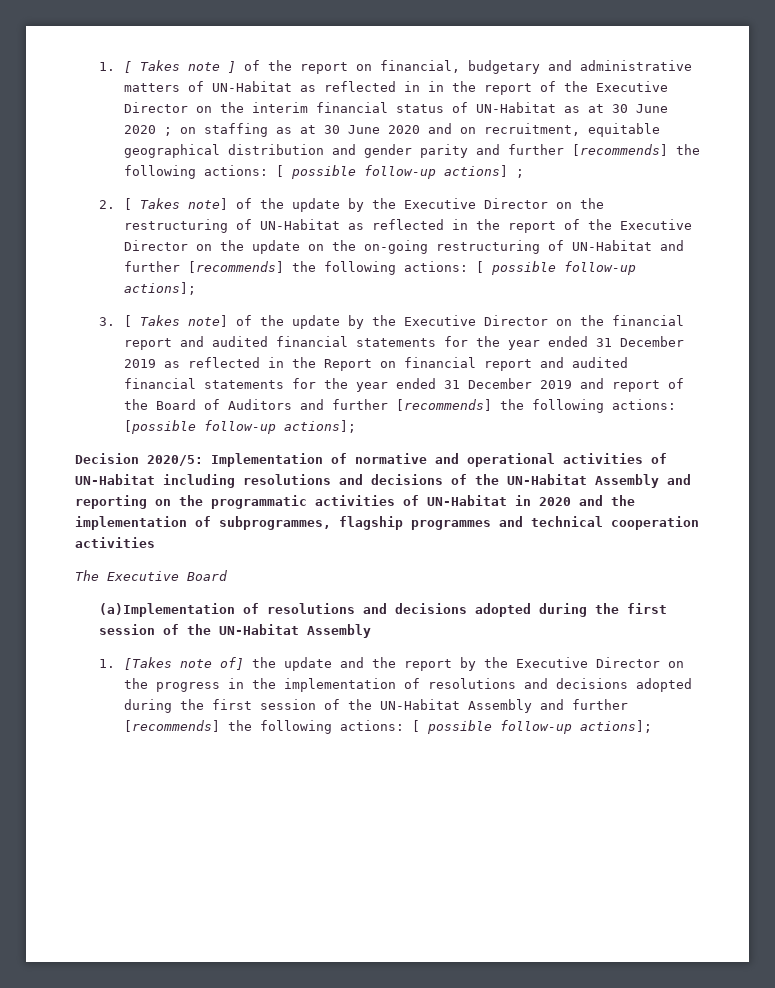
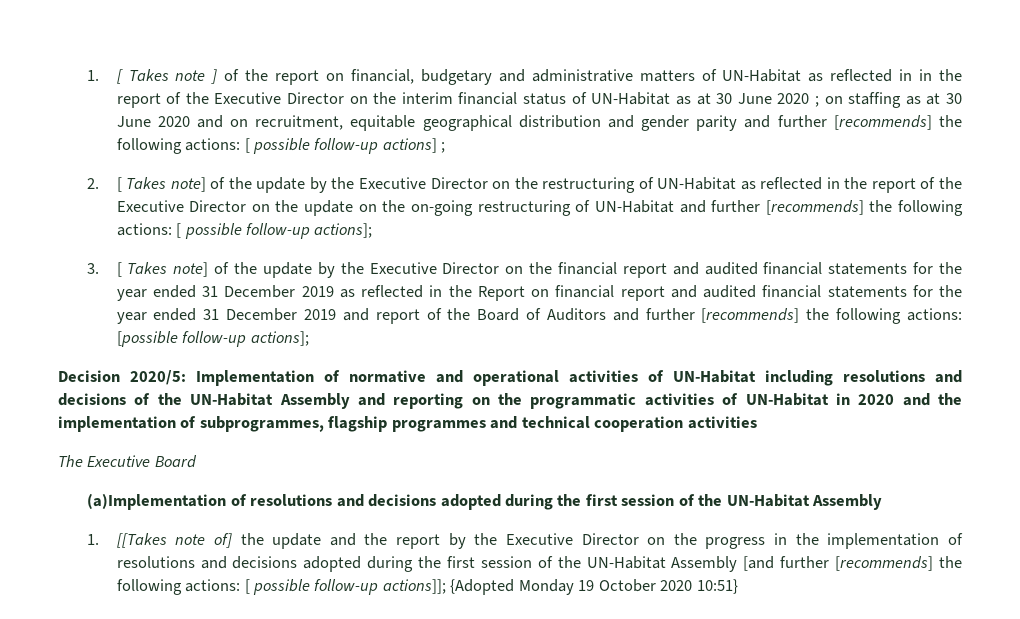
[123,657,172,670] [Takes -> [116,533,167,548] [[Takes
[539,699,628,710] [123,720,652,734] and further [recommends] the following actions: [ possible follow-up actions]; -> [743,556,963,571] [116,579,738,595] [and further [recommends] the following actions: [ possible follow-up actions]]; {Adopted Monday 19 October 2020 10:51}

